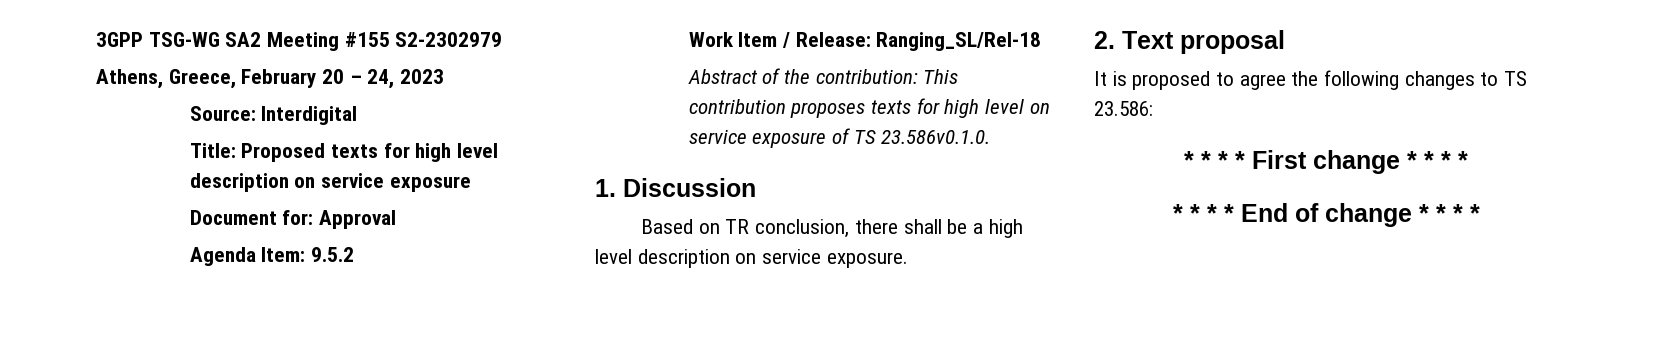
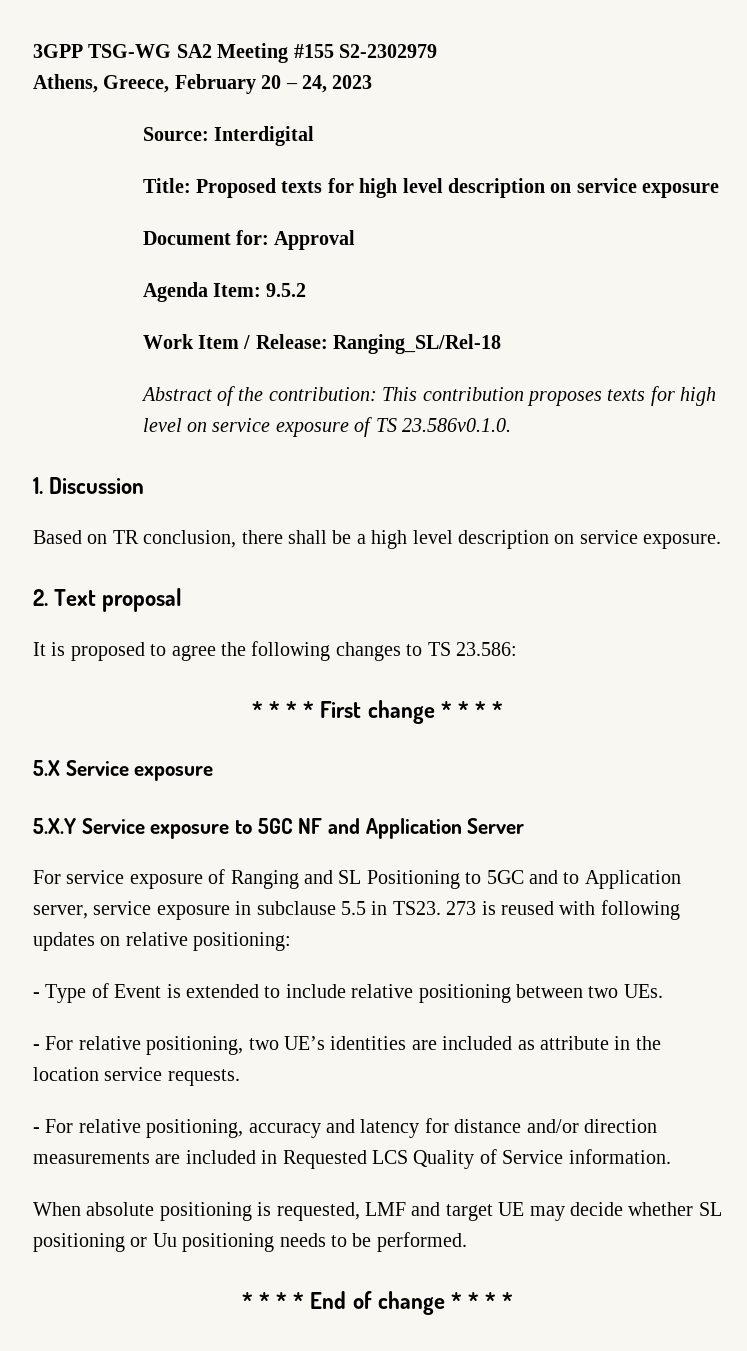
(1468, 160) none -> [33,760,214,781] [33,818,525,839] [33,869,681,889] [33,900,680,920] [33,932,292,951] [33,983,663,1003] [33,1036,661,1055] [33,1067,240,1086] [33,1118,657,1138] [33,1149,671,1169] [33,1202,722,1221] [33,1232,467,1252] // 5.X Service exposure // 5.X.Y Service exposure to 5GC NF and Application Server // For service exposure of Ranging and SL Positioning to 5GC and to Application server, service exposure in subclause 5.5 in TS23. 273 is reused with following updates on relative positioning: // - Type of Event is extended to include relative positioning between two UEs. // - For relative positioning, two UE’s identities are included as attribute in the location service requests. // - For relative positioning, accuracy and latency for distance and/or direction measurements are included in Requested LCS Quality of Service information. // When absolute positioning is requested, LMF and target UE may decide whether SL positioning or Uu positioning needs to be performed.

